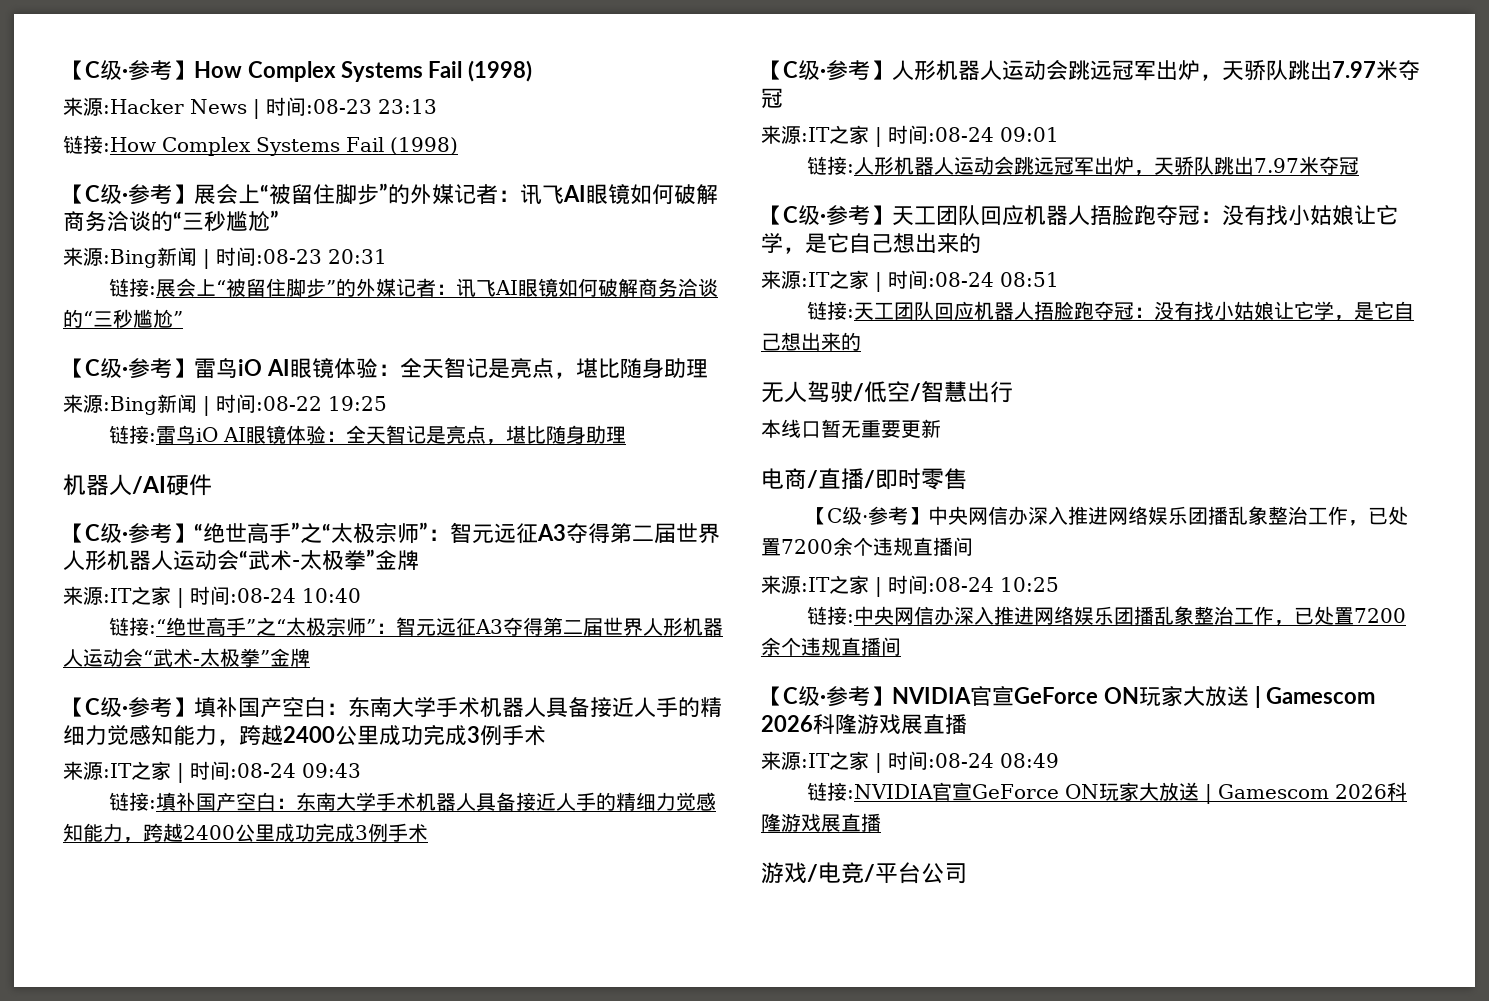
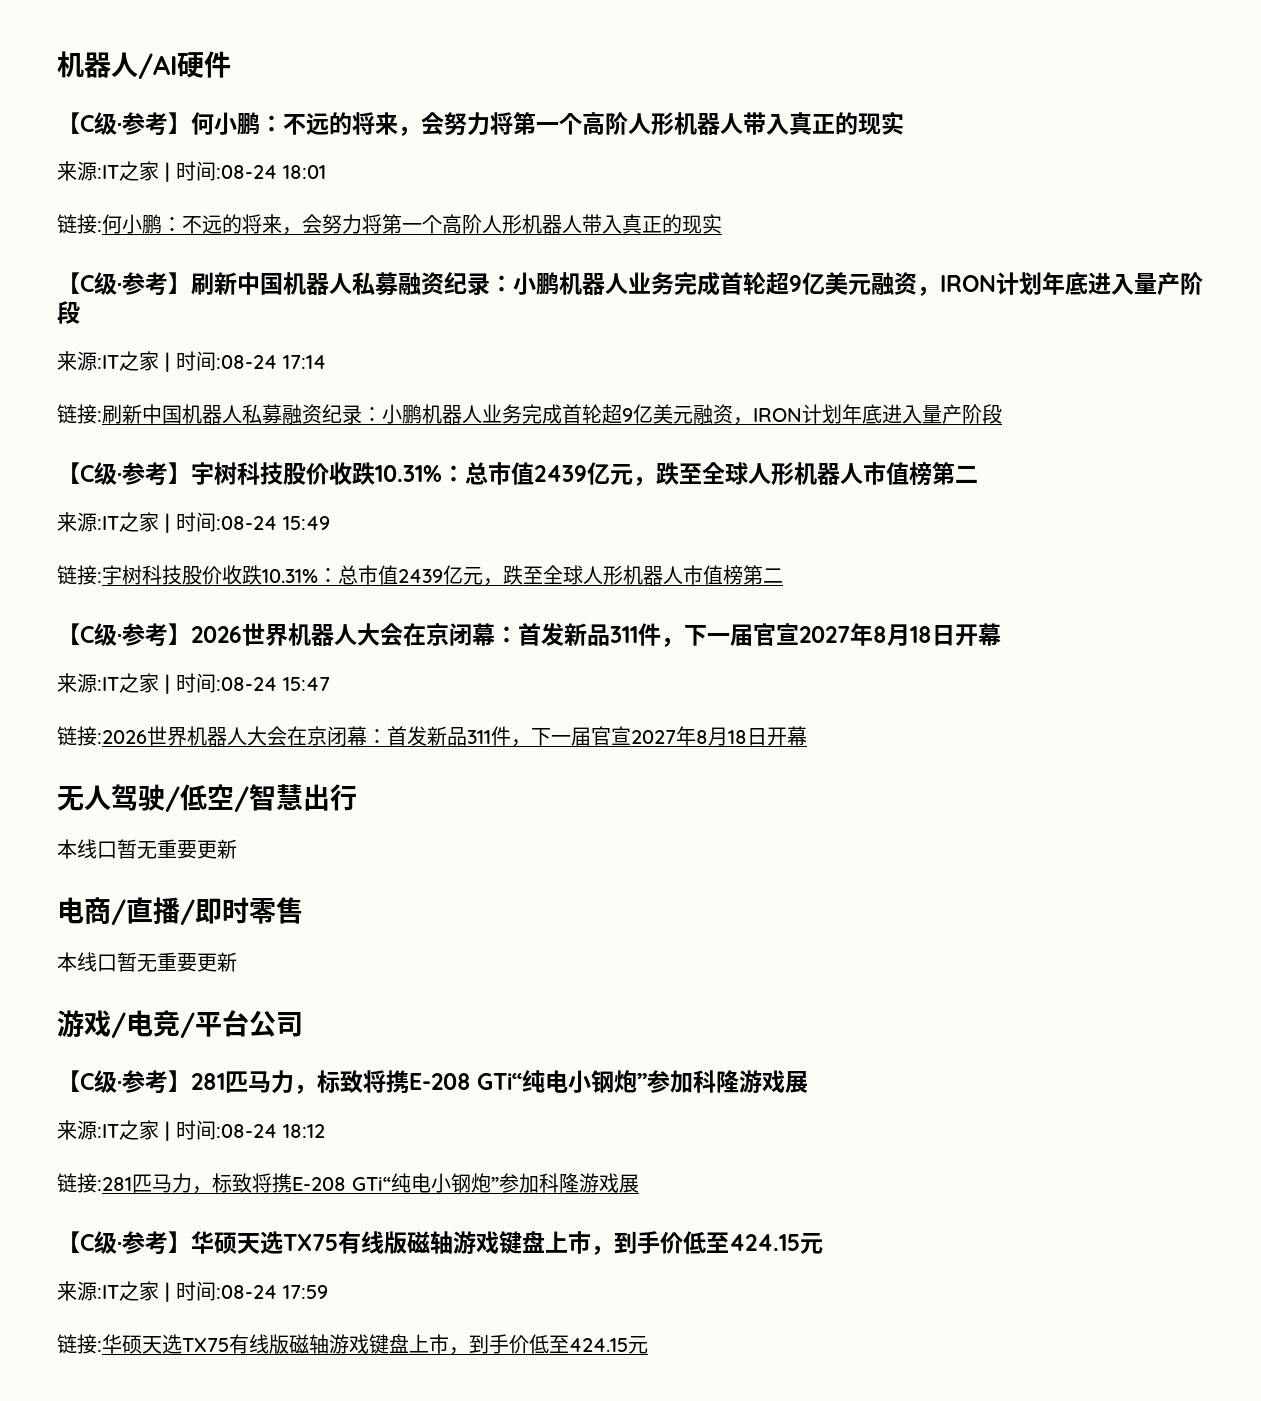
[63,60,533,82] [63,97,437,119] [63,135,458,156] [63,183,718,205] [63,210,279,232] [63,247,387,269] [109,278,719,298] [63,309,183,328] [63,357,708,379] [63,394,387,416] [109,425,627,445] 【C级·参考】How Complex Systems Fail (1998) // 来源:Hacker News | 时间:08-23 23:13 // 链接:How Complex Systems Fail (1998) // 【C级·参考】展会上“被留住脚步”的外媒记者：讯飞AI眼镜如何破解商务洽谈的“三秒尴尬” // 来源:Bing新闻 | 时间:08-23 20:31 // 链接:展会上“被留住脚步”的外媒记者：讯飞AI眼镜如何破解商务洽谈的“三秒尴尬” // 【C级·参考】雷鸟iO AI眼镜体验：全天智记是亮点，堪比随身助理 // 来源:Bing新闻 | 时间:08-22 19:25 // 链接:雷鸟iO AI眼镜体验：全天智记是亮点，堪比随身助理 // -> (57, 64) none
[194,522,720,544] [63,549,419,571] [63,586,361,608] [109,617,724,636] [63,648,310,667] [63,697,722,718] [63,724,546,746] [63,761,361,783] [109,792,717,811] [63,823,428,843] [761,60,1420,81] [761,88,783,109] [761,125,1059,147] [807,156,1360,176] [761,205,1398,226] [761,233,981,254] [761,270,1059,292] [807,301,1415,321] [761,332,861,351] “绝世高手”之“太极宗师”：智元远征A3夺得第二届世界人形机器人运动会“武术-太极拳”金牌 // 来源:IT之家 | 时间:08-24 10:40 // 链接:“绝世高手”之“太极宗师”：智元远征A3夺得第二届世界人形机器人运动会“武术-太极拳”金牌 // 【C级·参考】填补国产空白：东南大学手术机器人具备接近人手的精细力觉感知能力，跨越2400公里成功完成3例手术 // 来源:IT之家 | 时间:08-24 09:43 // 链接:填补国产空白：东南大学手术机器人具备接近人手的精细力觉感知能力，跨越2400公里成功完成3例手术 // 【C级·参考】人形机器人运动会跳远冠军出炉，天骄队跳出7.97米夺冠 // 来源:IT之家 | 时间:08-24 09:01 // 链接:人形机器人运动会跳远冠军出炉，天骄队跳出7.97米夺冠 // 【C级·参考】天工团队回应机器人捂脸跑夺冠：没有找小姑娘让它学，是它自己想出来的 // 来源:IT之家 | 时间:08-24 08:51 // 链接:天工团队回应机器人捂脸跑夺冠：没有找小姑娘让它学，是它自己想出来的 -> [191,111,904,136] [57,161,326,182] [57,214,722,235] [57,272,1203,296] [57,301,80,324] [57,351,326,372] [57,404,1002,425] [57,462,978,486] [57,512,330,533] [57,565,783,586] [57,623,1001,647] [57,673,330,694] [57,726,807,747] 何小鹏：不远的将来，会努力将第一个高阶人形机器人带入真正的现实 // 来源:IT之家 | 时间:08-24 18:01 // 链接:何小鹏：不远的将来，会努力将第一个高阶人形机器人带入真正的现实 // 【C级·参考】刷新中国机器人私募融资纪录：小鹏机器人业务完成首轮超9亿美元融资，IRON计划年底进入量产阶段 // 来源:IT之家 | 时间:08-24 17:14 // 链接:刷新中国机器人私募融资纪录：小鹏机器人业务完成首轮超9亿美元融资，IRON计划年底进入量产阶段 // 【C级·参考】宇树科技股价收跌10.31%：总市值2439亿元，跌至全球人形机器人市值榜第二 // 来源:IT之家 | 时间:08-24 15:49 // 链接:宇树科技股价收跌10.31%：总市值2439亿元，跌至全球人形机器人市值榜第二 // 【C级·参考】2026世界机器人大会在京闭幕：首发新品311件，下一届官宣2027年8月18日开幕 // 来源:IT之家 | 时间:08-24 15:47 // 链接:2026世界机器人大会在京闭幕：首发新品311件，下一届官宣2027年8月18日开幕
[807,506,1409,526] [761,537,973,556] [761,575,1059,597] [807,606,1407,626] [761,637,901,656] [761,686,1376,708] [761,714,967,735] [761,751,1059,773] [807,782,1408,804] [761,813,881,832] 【C级·参考】中央网信办深入推进网络娱乐团播乱象整治工作，已处置7200余个违规直播间 // 来源:IT之家 | 时间:08-24 10:25 // 链接:中央网信办深入推进网络娱乐团播乱象整治工作，已处置7200余个违规直播间 // 【C级·参考】NVIDIA官宣GeForce ON玩家大放送 | Gamescom 2026科隆游戏展直播 // 来源:IT之家 | 时间:08-24 08:49 // 链接:NVIDIA官宣GeForce ON玩家大放送 | Gamescom 2026科隆游戏展直播 -> [57,952,237,972] 本线口暂无重要更新
(967, 873) none -> [57,1070,809,1094] [57,1120,325,1141] [57,1173,639,1194] [57,1231,823,1255] [57,1281,328,1302] [57,1334,648,1355] // 【C级·参考】281匹马力，标致将携E-208 GTi“纯电小钢炮”参加科隆游戏展 // 来源:IT之家 | 时间:08-24 18:12 // 链接:281匹马力，标致将携E-208 GTi“纯电小钢炮”参加科隆游戏展 // 【C级·参考】华硕天选TX75有线版磁轴游戏键盘上市，到手价低至424.15元 // 来源:IT之家 | 时间:08-24 17:59 // 链接:华硕天选TX75有线版磁轴游戏键盘上市，到手价低至424.15元

